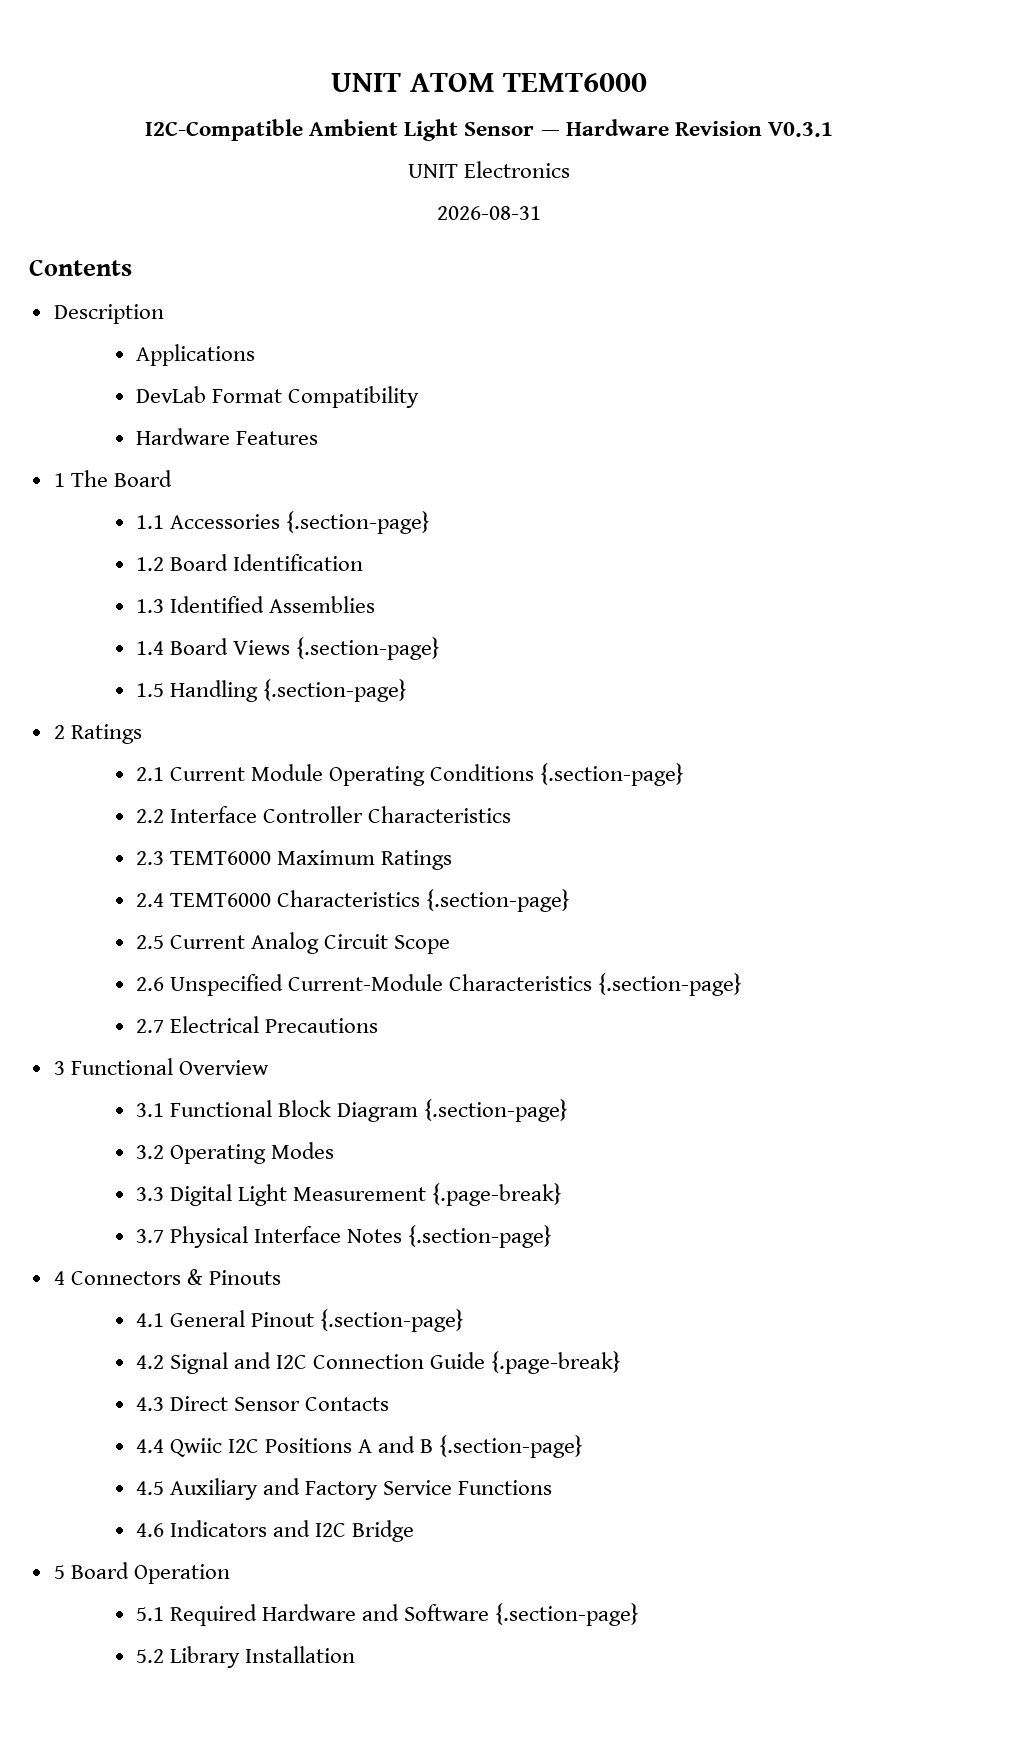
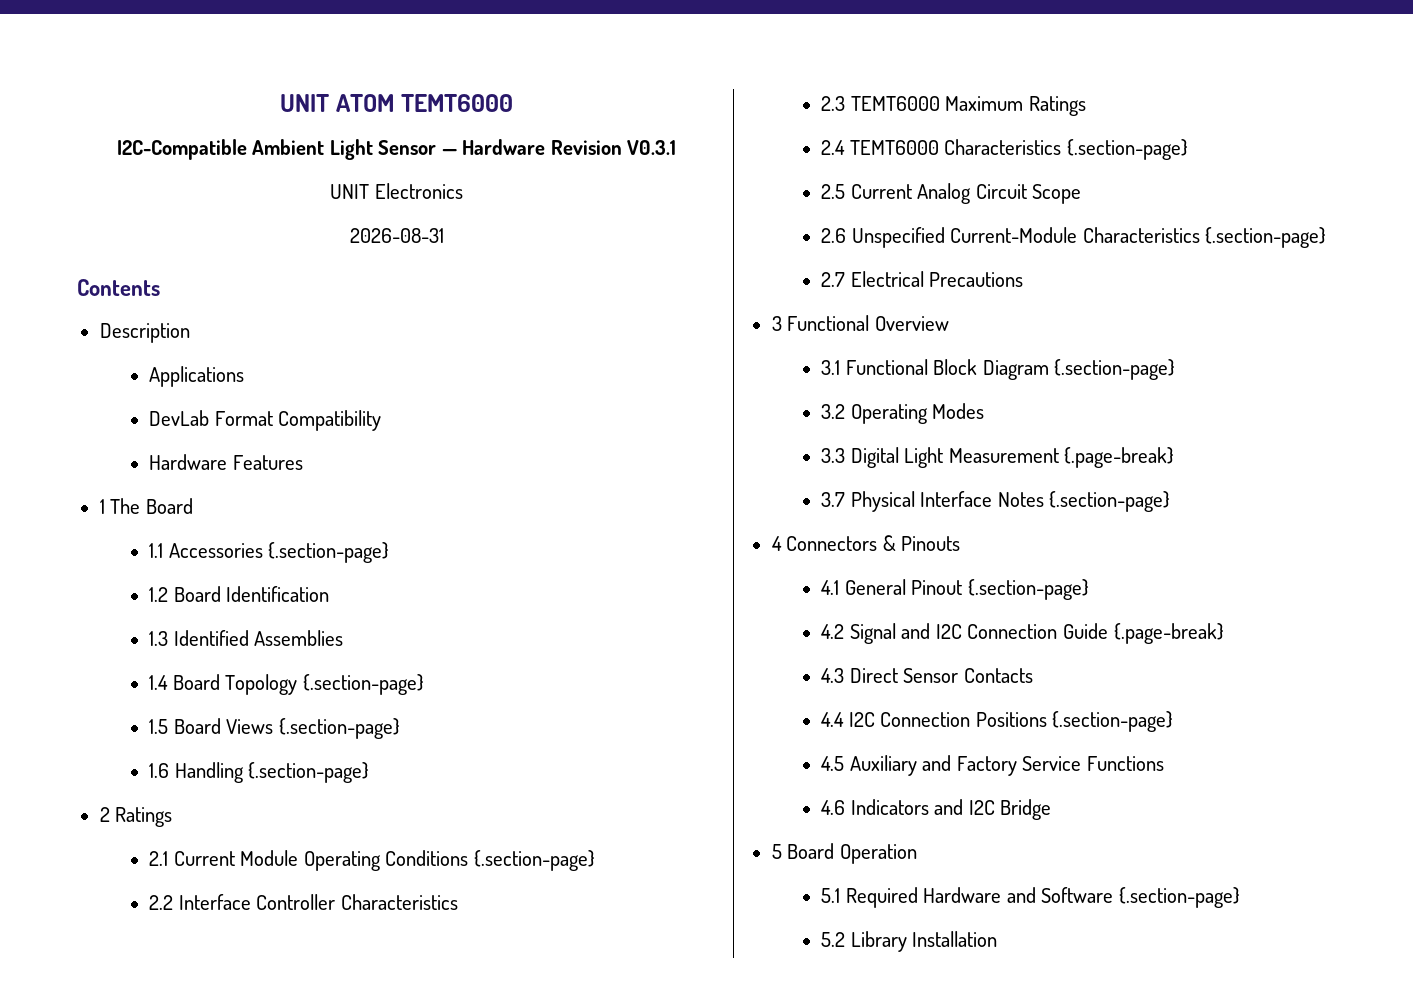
(228, 646) none -> [225,674,424,695] [149,718,221,734] Topology {.section-page} // 1.5 Board
[135,683,164,697] 1.5 -> [149,763,170,778] 1.6
[169,1436,434,1457] Qwiic I2C Positions A and B -> [848,712,1047,727] I2C Connection Positions

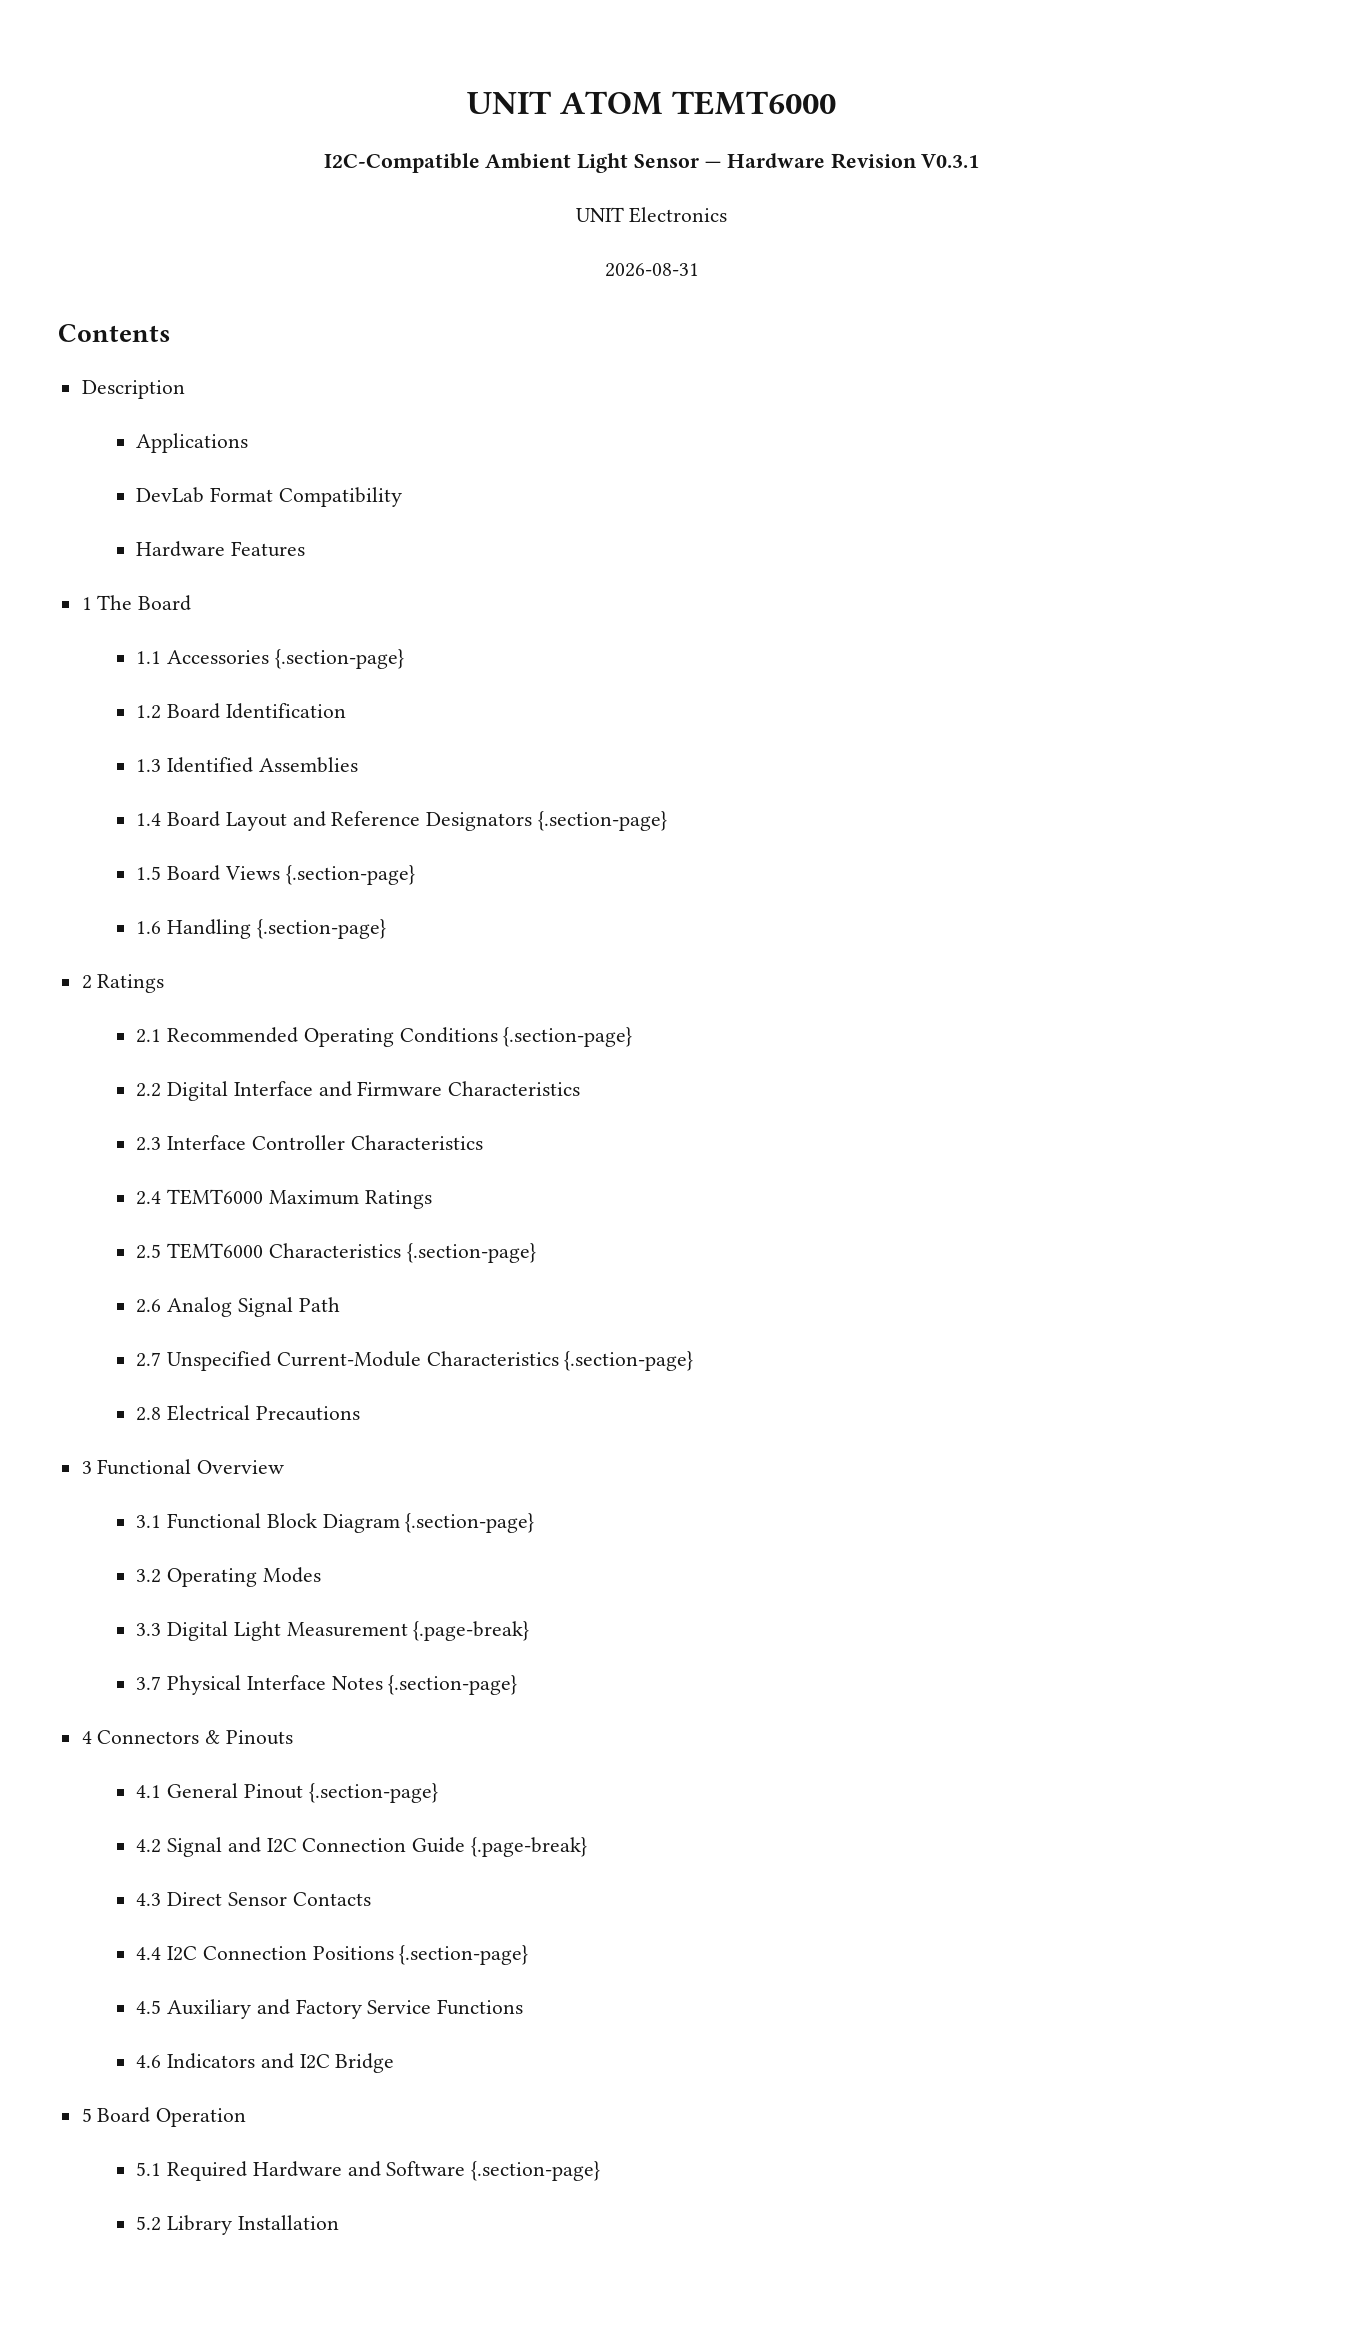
[225,674,298,695] Topology -> [225,811,533,831] Layout and Reference Designators
[173,850,299,866] Current Module -> [167,1027,299,1043] Recommended
(174, 902) none -> [167,1081,581,1101] [136,1137,162,1151] Digital Interface and Firmware Characteristics // 2.3
[821,96,846,111] 2.3 -> [136,1191,162,1205] 2.4
[821,140,846,155] 2.4 -> [136,1244,162,1259] 2.5
[821,183,1082,204] [821,228,847,243] 2.5 Current Analog Circuit Scope // 2.6 -> [136,1297,340,1317] [136,1352,162,1367] 2.6 Analog Signal Path // 2.7
[821,272,846,287] 2.7 -> [136,1407,162,1421] 2.8

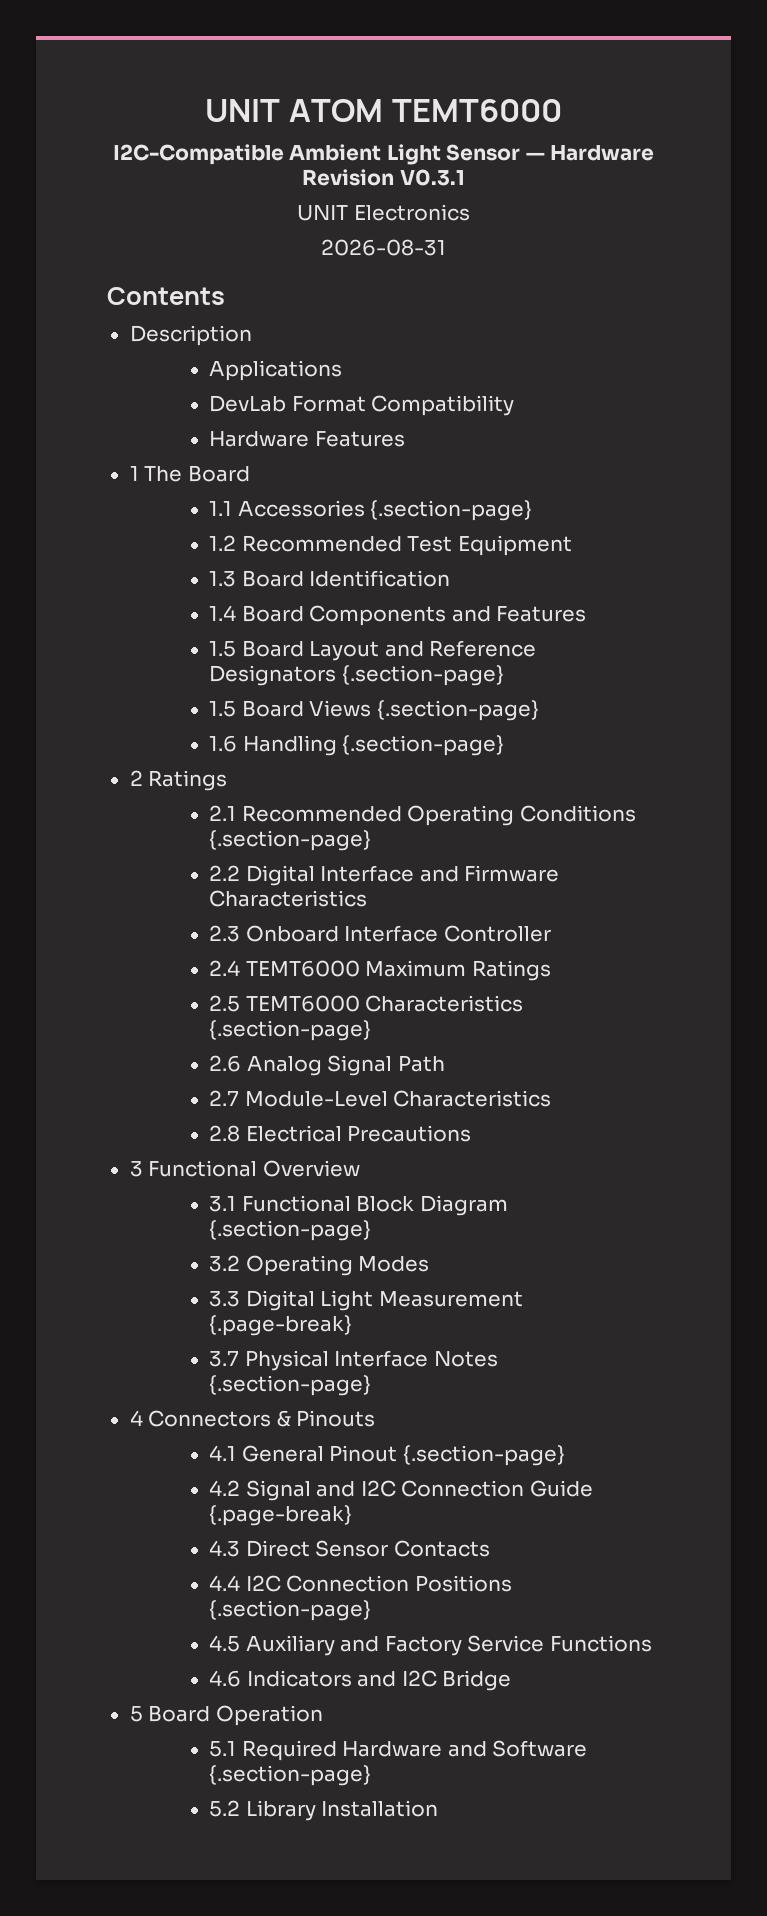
[167,703,346,719] [136,757,358,773] [136,813,162,826] Board Identification // 1.3 Identified Assemblies // 1.4 -> [241,535,572,556] [209,570,451,587] [209,605,587,626] [209,641,237,657] Recommended Test Equipment // 1.3 Board Identification // 1.4 Board Components and Features // 1.5
(162, 1144) none -> [245,925,339,942] Onboard
[350,1135,483,1150] Characteristics -> (551, 933) none
[167,1351,694,1371] Unspecified Current-Module Characteristics {.section-page} -> [244,1090,552,1107] Module-Level Characteristics

